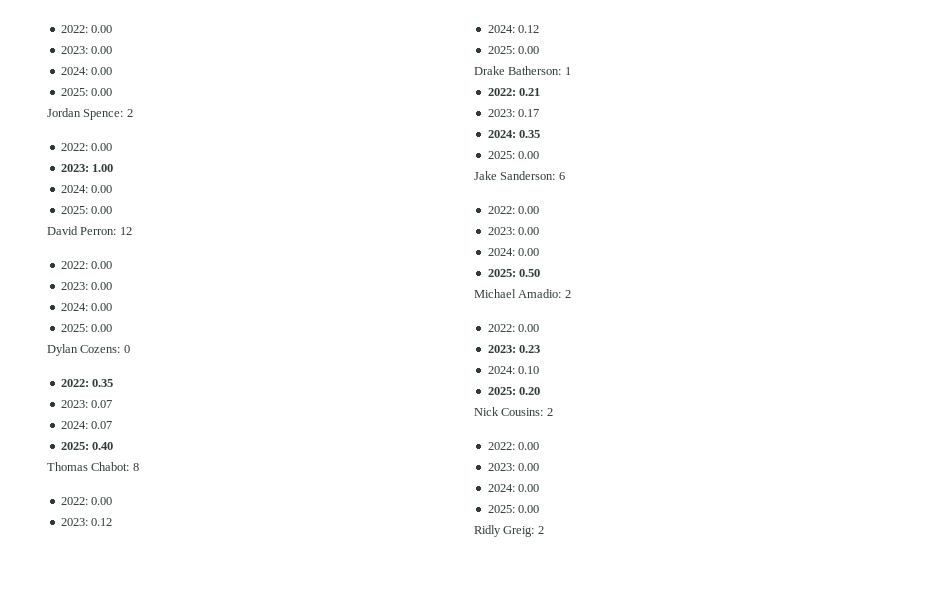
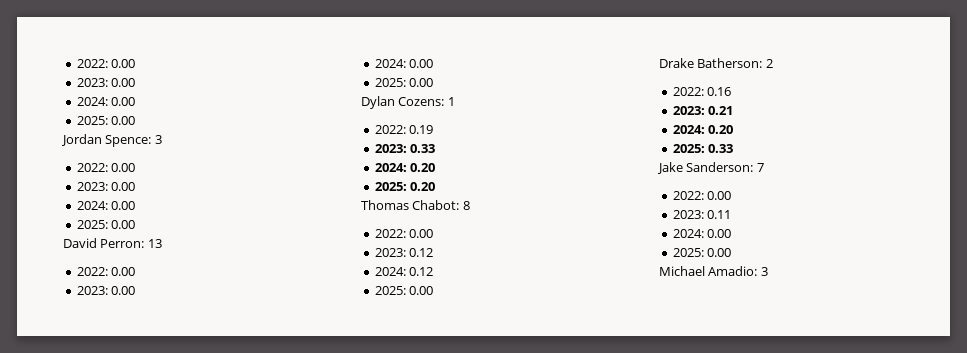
[126,109,133,117] [60,143,113,151] [60,164,114,172] 2 // 2022: 0.00 // 2023: 1.00 -> [154,135,162,144] [76,163,136,172] [76,182,136,191] 3 // 2022: 0.00 // 2023: 0.00
[119,227,132,235] 12 -> [147,239,162,248] 13
[123,345,130,353] [60,379,114,387] [60,400,113,408] [60,421,113,429] [60,442,114,450] 0 // 2022: 0.35 // 2023: 0.07 // 2024: 0.07 // 2025: 0.40 -> [447,97,455,106] [374,125,434,134] [374,144,436,153] [374,163,436,172] [374,182,436,191] 1 // 2022: 0.19 // 2023: 0.33 // 2024: 0.20 // 2025: 0.20
[564,67,571,75] [487,88,516,96] 1 // 2022: -> [765,59,773,68] [672,87,732,96] [672,106,705,115] 2 // 2022: 0.16 // 2023:
[487,109,540,117] [487,130,541,138] [487,151,540,159] // 2023: 0.17 // 2024: 0.35 // 2025: 0.00 -> [672,125,734,134] [672,144,734,153] // 2024: 0.20 // 2025: 0.33
[558,172,565,180] [487,206,540,214] [487,227,540,235] [487,248,540,256] [487,269,541,277] [474,289,571,298] [487,324,540,332] [487,345,541,353] [487,366,540,374] [487,387,541,395] [474,407,553,416] [487,442,540,450] [487,463,540,471] [487,484,540,492] [487,505,540,513] [474,525,544,537] 6 // 2022: 0.00 // 2023: 0.00 // 2024: 0.00 // 2025: 0.50 // Michael Amadio: 2 // 2022: 0.00 // 2023: 0.23 // 2024: 0.10 // 2025: 0.20 // Nick Cousins: 2 // 2022: 0.00 // 2023: 0.00 // 2024: 0.00 // 2025: 0.00 // Ridly Greig: 2 -> [756,163,764,172] [672,191,732,200] [672,210,732,219] [672,229,732,238] [672,248,732,257] [659,266,768,276] 7 // 2022: 0.00 // 2023: 0.11 // 2024: 0.00 // 2025: 0.00 // Michael Amadio: 3

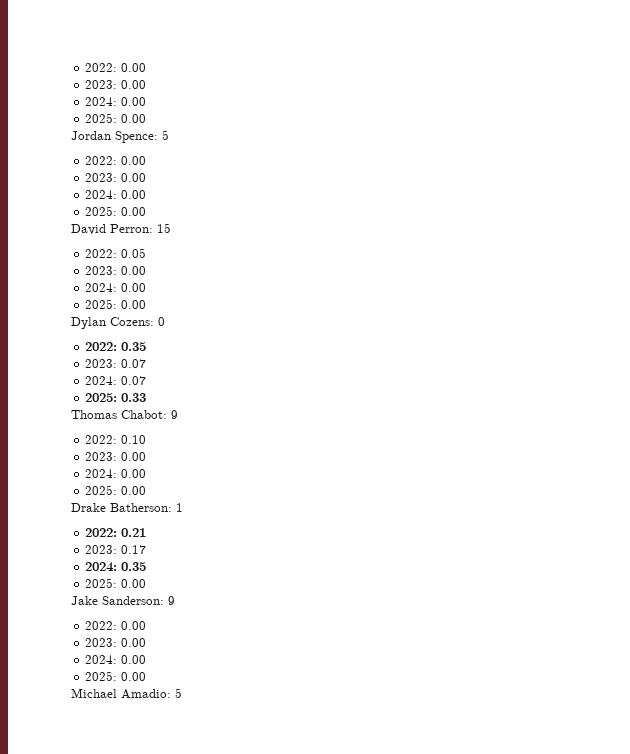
[154,135,162,144] 3 -> [162,130,169,140] 5
[147,239,162,248] [76,267,136,276] [76,286,136,295] [374,59,434,68] [374,78,434,87] [361,96,455,109] [374,125,434,134] [374,144,436,153] [374,163,436,172] [374,182,436,191] [361,200,470,210] [374,229,434,238] [374,248,434,257] [374,267,434,276] [374,286,434,295] [659,58,773,68] [672,87,732,96] [672,106,734,115] [672,125,734,134] [672,144,734,153] [657,162,764,174] [672,191,732,200] [672,210,732,219] [672,229,732,238] [672,248,732,257] 13 // 2022: 0.00 // 2023: 0.00 // 2024: 0.00 // 2025: 0.00 // Dylan Cozens: 1 // 2022: 0.19 // 2023: 0.33 // 2024: 0.20 // 2025: 0.20 // Thomas Chabot: 8 // 2022: 0.00 // 2023: 0.12 // 2024: 0.12 // 2025: 0.00 // Drake Batherson: 2 // 2022: 0.16 // 2023: 0.21 // 2024: 0.20 // 2025: 0.33 // Jake Sanderson: 7 // 2022: 0.00 // 2023: 0.11 // 2024: 0.00 // 2025: 0.00 -> [157,223,171,233] [85,248,147,258] [85,266,147,275] [85,283,147,292] [85,299,147,309] [71,317,165,329] [85,342,147,351] [85,359,147,368] [85,376,147,385] [85,393,147,402] [71,410,178,419] [85,435,147,444] [85,452,147,461] [85,469,147,478] [85,485,147,495] [71,503,183,512] [85,528,147,537] [85,545,147,554] [85,562,147,572] [85,578,147,588] [71,596,175,605] [85,621,147,630] [85,638,147,647] [85,655,147,664] [85,671,147,681] 15 // 2022: 0.05 // 2023: 0.00 // 2024: 0.00 // 2025: 0.00 // Dylan Cozens: 0 // 2022: 0.35 // 2023: 0.07 // 2024: 0.07 // 2025: 0.33 // Thomas Chabot: 9 // 2022: 0.10 // 2023: 0.00 // 2024: 0.00 // 2025: 0.00 // Drake Batherson: 1 // 2022: 0.21 // 2023: 0.17 // 2024: 0.35 // 2025: 0.00 // Jake Sanderson: 9 // 2022: 0.00 // 2023: 0.00 // 2024: 0.00 // 2025: 0.00
[760,267,768,276] 3 -> [175,688,182,698] 5

